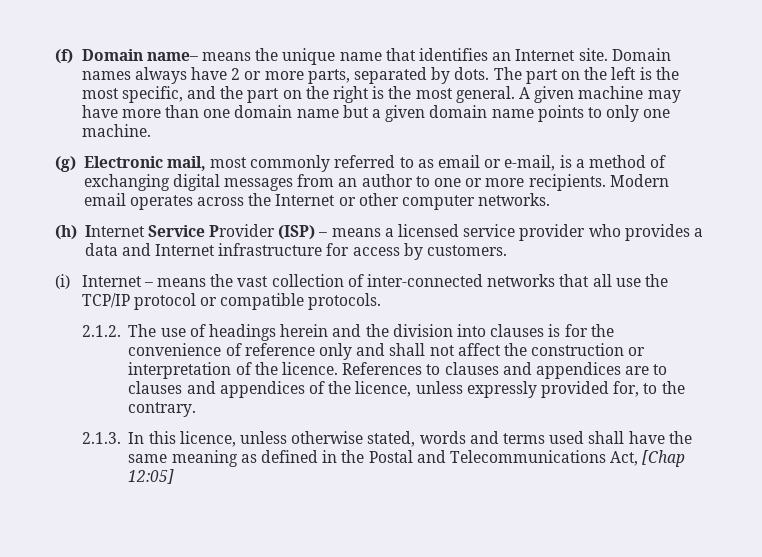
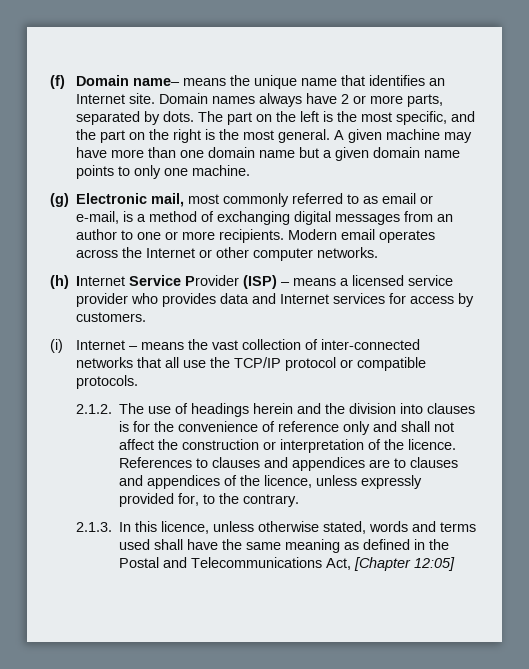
[693,228,703,237] a -> (217, 300) none
[218,243,323,256] infrastructure -> [333,293,386,304] services
[642,450,686,467] [Chap -> [354,557,412,571] [Chapter

